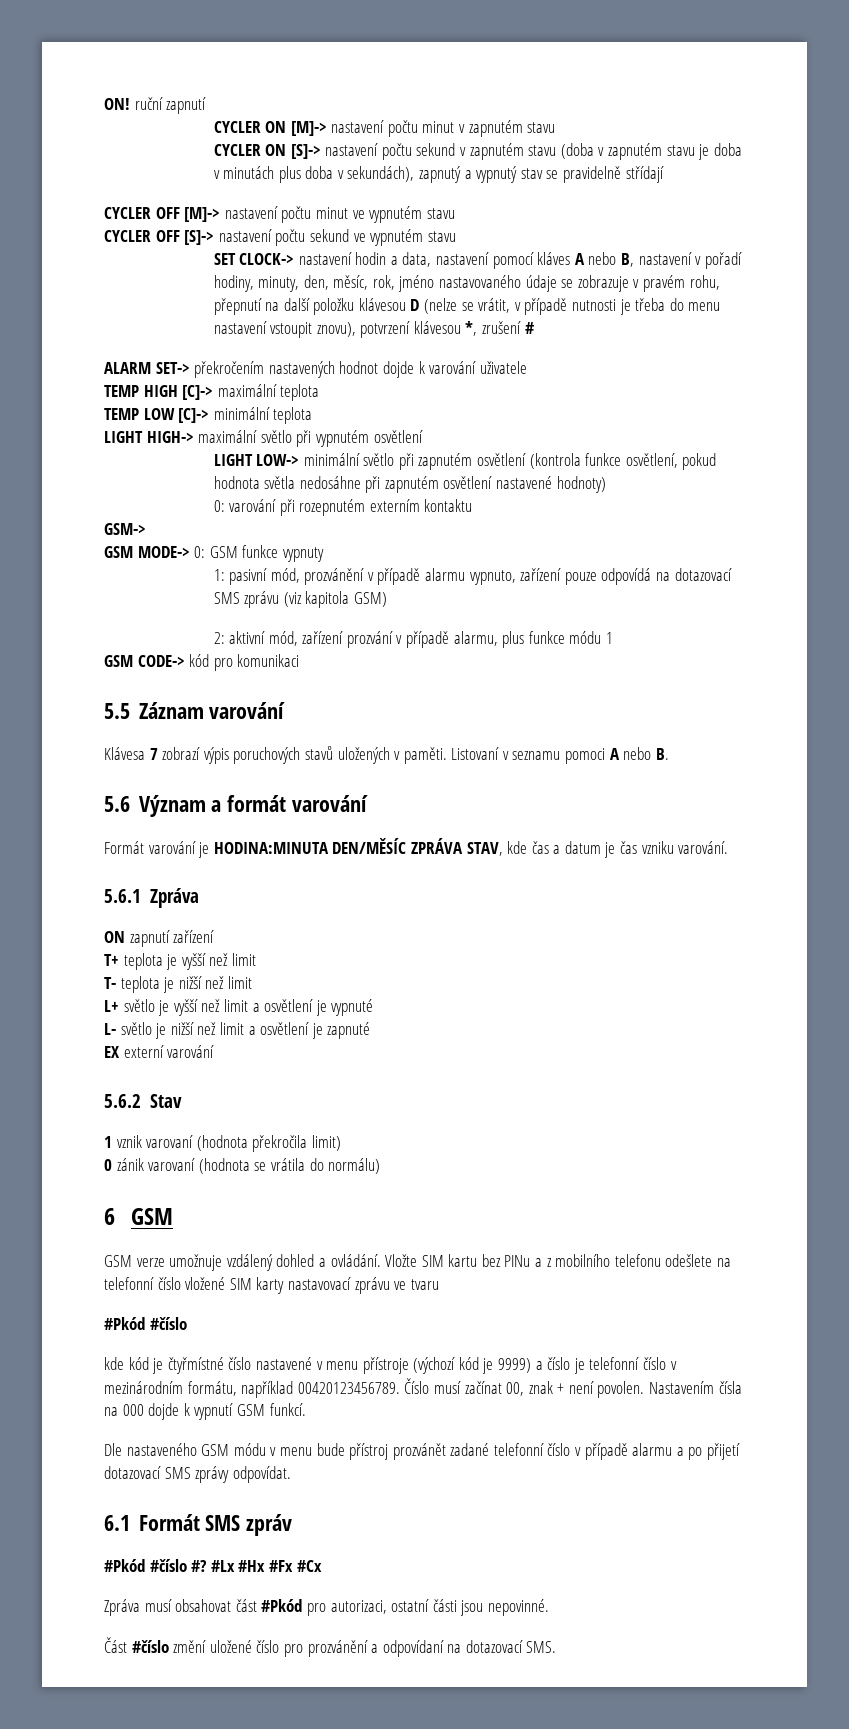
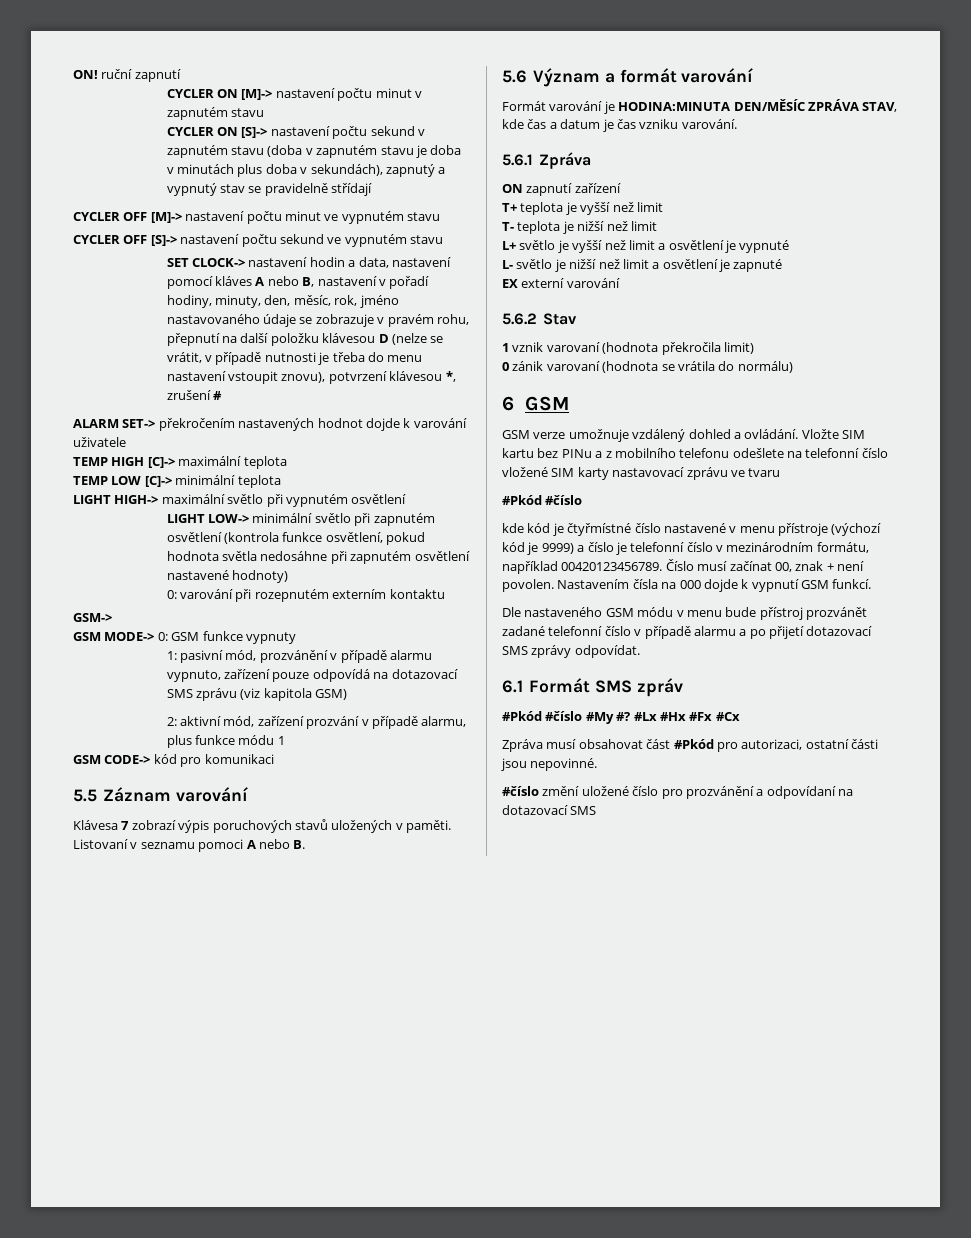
(187, 1565) none -> [585,712,614,724] #My
[104,1637,127,1653] Část -> (598, 764) none
[526,1641,557,1653] SMS. -> [570,806,597,815] SMS

